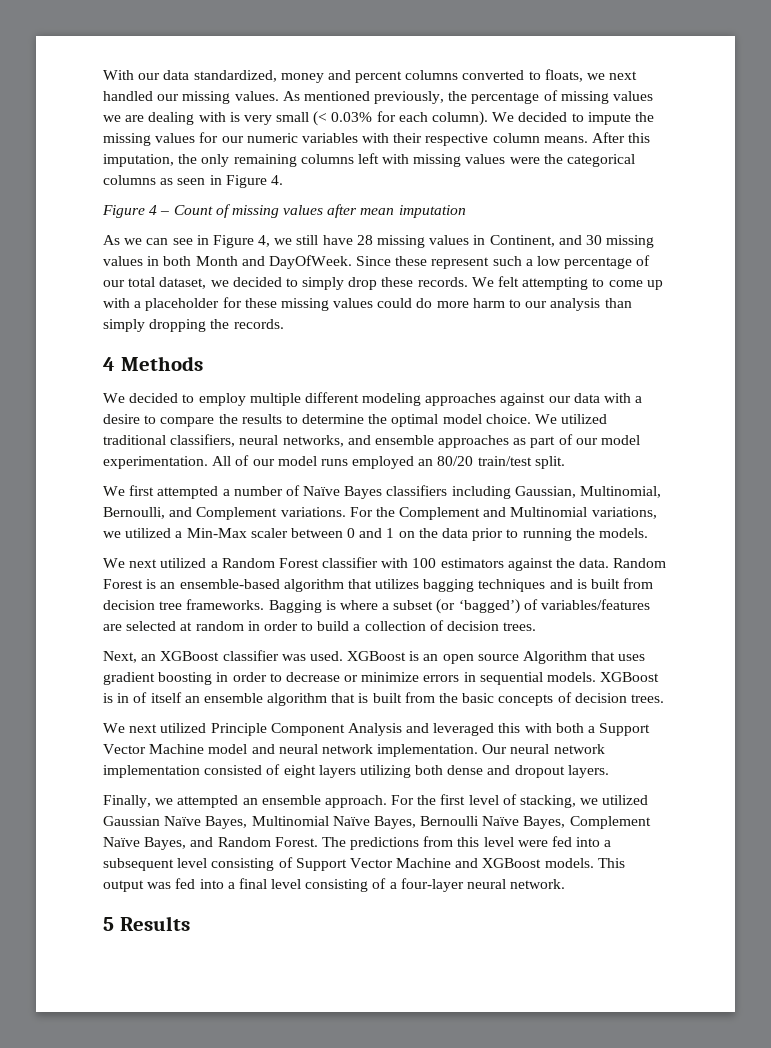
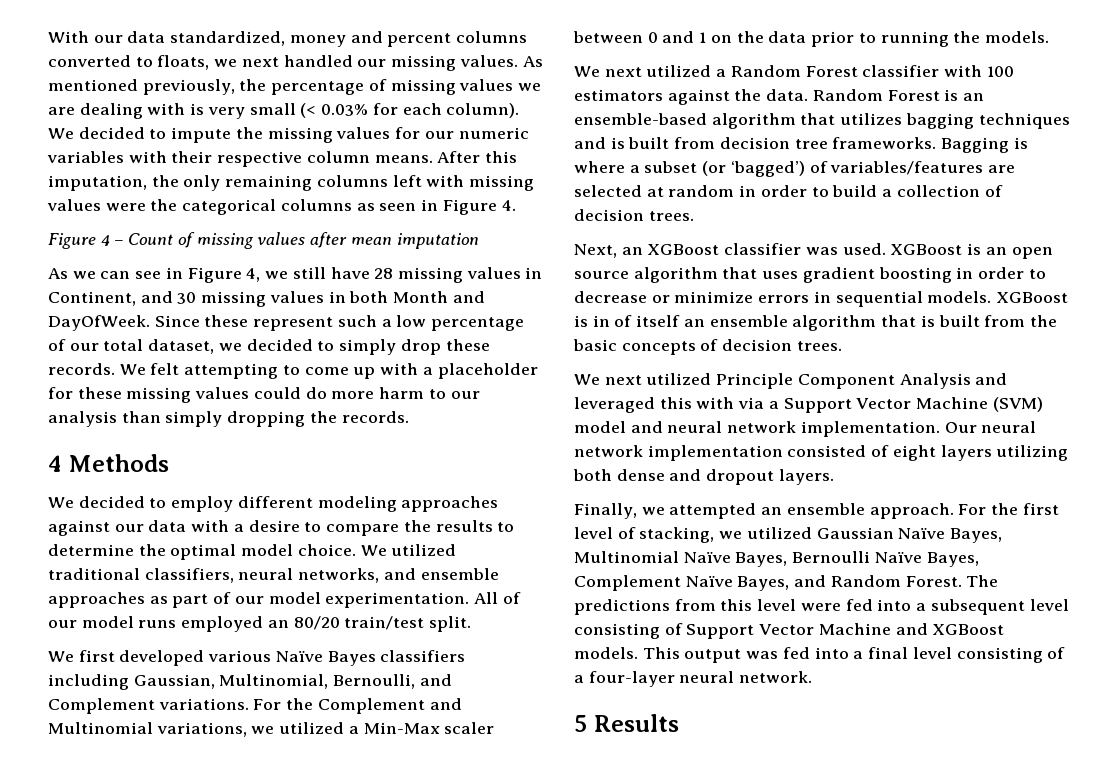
[249,393,301,406] multiple -> (234, 504) none
[157,485,300,499] attempted a number of -> [119,650,272,666] developed various
[523,651,588,664] Algorithm -> [633,267,718,283] algorithm
[555,723,584,733] both -> [738,397,765,409] via
(205, 749) none -> [992,397,1043,412] (SVM)

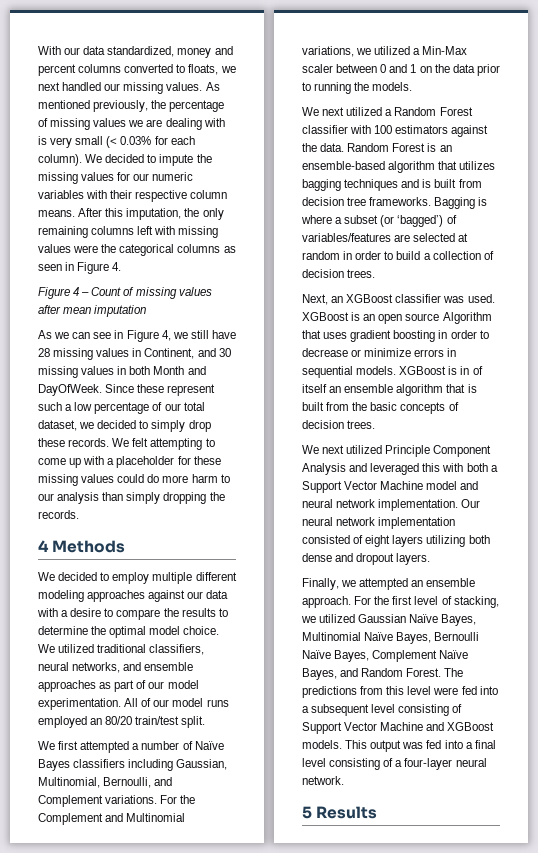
(234, 504) none -> [152,572,193,584] multiple
[119,650,272,666] developed various -> [80,741,193,753] attempted a number of
[633,267,718,283] algorithm -> [442,312,492,324] Algorithm
[738,397,765,409] via -> [466,463,488,472] both
[992,397,1043,412] (SVM) -> (424, 485) none

